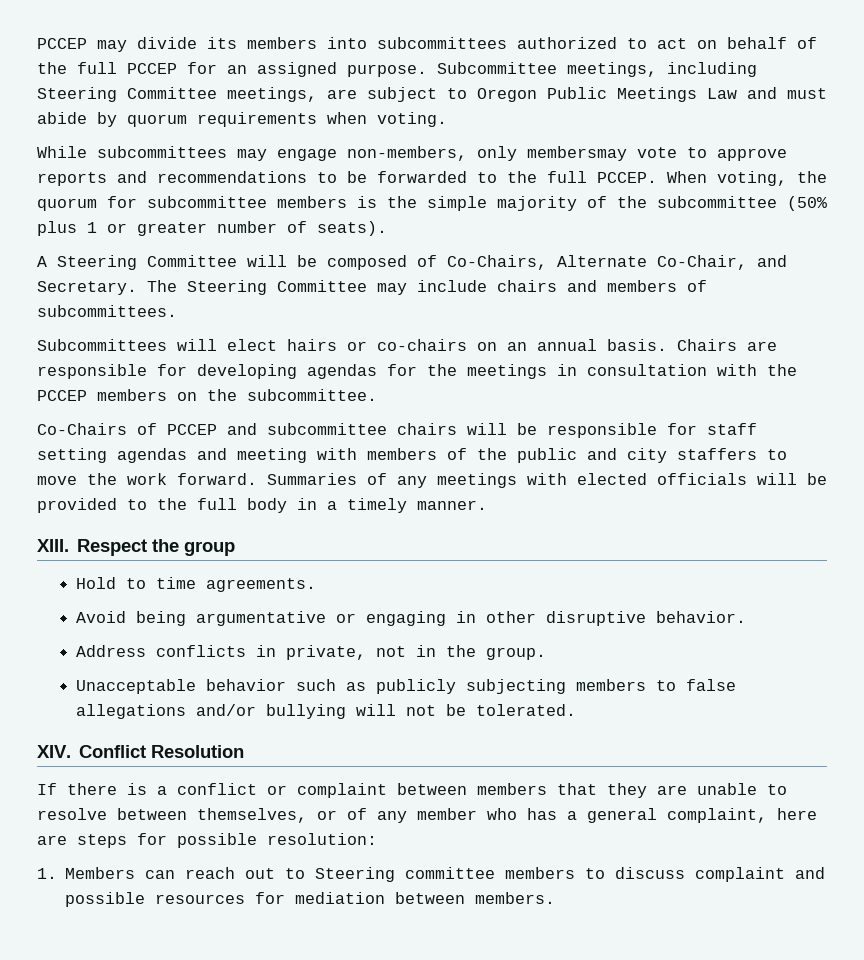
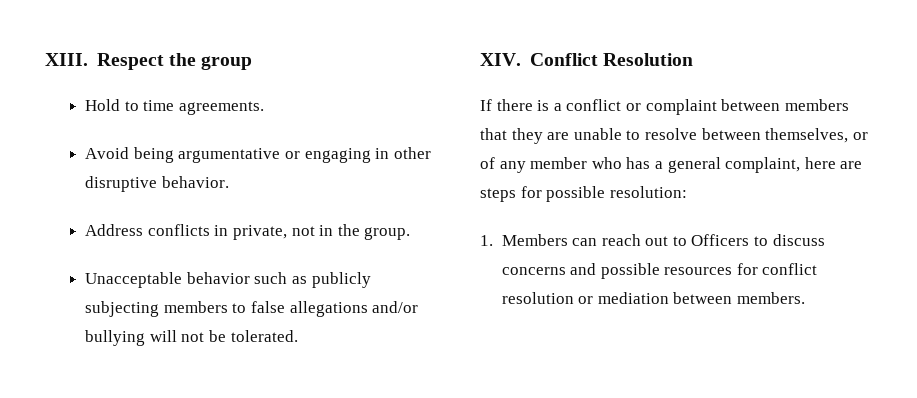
[37,37,817,52] [37,62,757,77] [37,87,827,102] [37,112,447,127] [37,146,787,161] [37,171,827,186] [37,196,827,211] [37,221,387,236] [37,255,787,270] [37,280,707,295] [37,305,177,317] [37,339,777,351] [37,364,797,379] [37,389,377,401] [37,423,757,438] [37,448,787,463] [37,473,827,488] [37,498,487,513] PCCEP may divide its members into subcommittees authorized to act on behalf of the full PCCEP for an assigned purpose. Subcommittee meetings, including Steering Committee meetings, are subject to Oregon Public Meetings Law and must abide by quorum requirements when voting. // While subcommittees may engage non-members, only membersmay vote to approve reports and recommendations to be forwarded to the full PCCEP. When voting, the quorum for subcommittee members is the simple majority of the subcommittee (50% plus 1 or greater number of seats). // A Steering Committee will be composed of Co-Chairs, Alternate Co-Chair, and Secretary. The Steering Committee may include chairs and members of subcommittees. // Subcommittees will elect hairs or co-chairs on an annual basis. Chairs are responsible for developing agendas for the meetings in consultation with the PCCEP members on the subcommittee. // Co-Chairs of PCCEP and subcommittee chairs will be responsible for staff setting agendas and meeting with members of the public and city staffers to move the work forward. Summaries of any meetings with elected officials will be provided to the full body in a timely manner. // -> (45, 59) none
[315,867,576,882] Steering committee members -> [691,234,750,246] Officers
[695,867,786,882] complaint -> [501,267,566,275] concerns
(286, 898) none -> [762,263,818,275] [501,292,594,304] conflict resolution or

